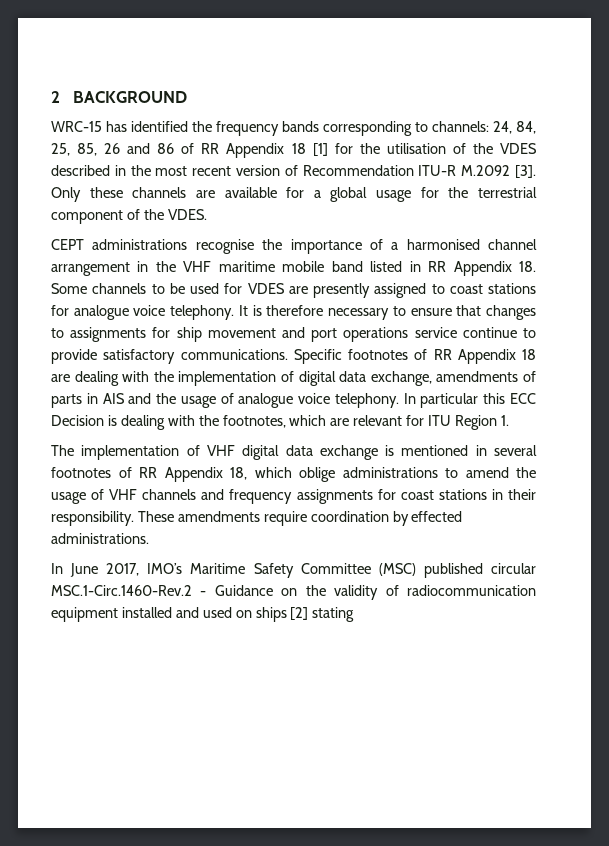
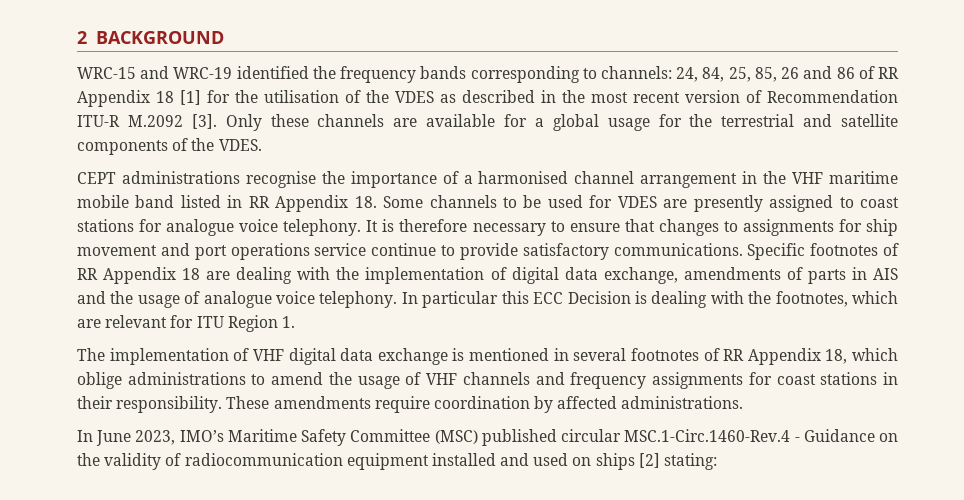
[105,121,127,132] has -> [140,66,233,79] and WRC-19
(537, 148) none -> [440,94,456,103] as
[51,210,123,224] component -> [803,114,898,127] [77,140,168,155] and satellite components
[411,511,463,522] effected -> [557,396,618,409] affected
[106,563,140,576] 2017, -> [135,430,176,445] 2023,
[51,585,192,596] MSC.1-Circ.1460-Rev.2 -> [624,429,791,442] MSC.1-Circ.1460-Rev.4
[312,607,355,622] stating -> [664,453,718,470] stating:

